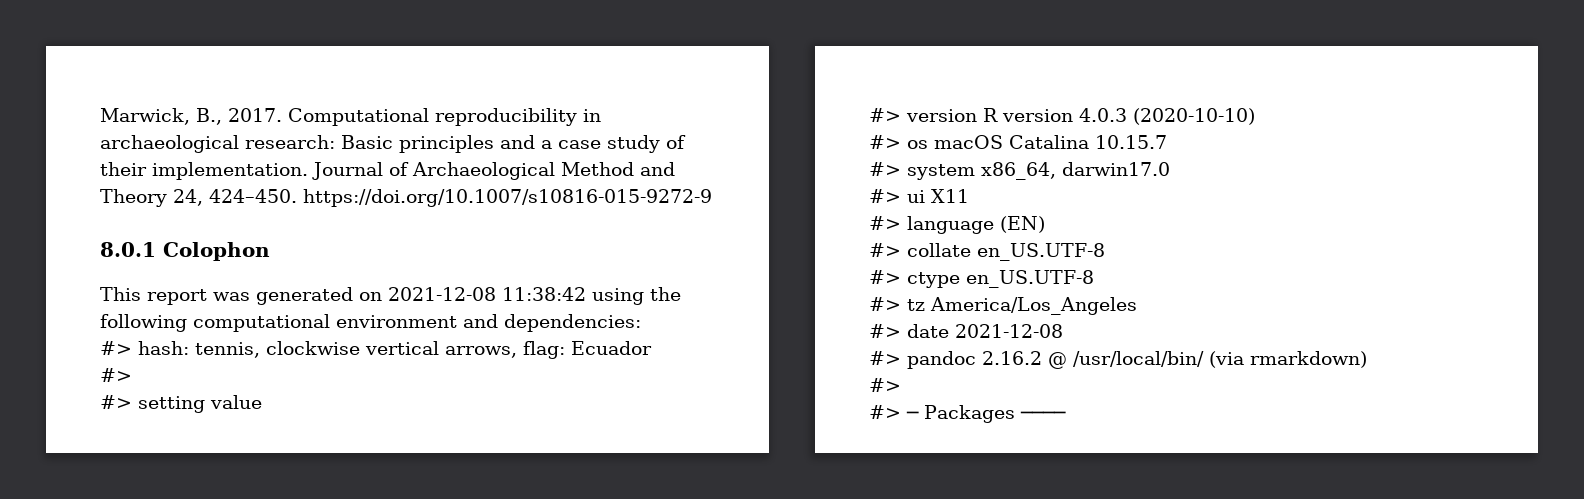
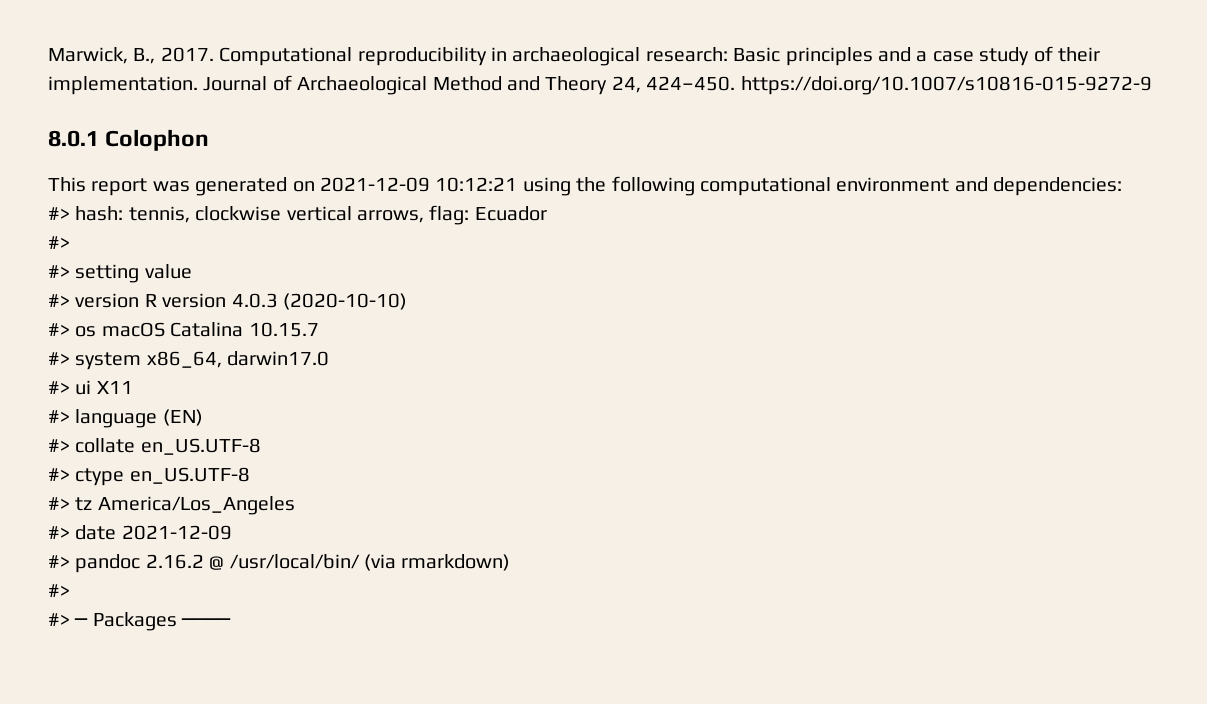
[388,287,586,301] 2021-12-08 11:38:42 -> [320,177,518,192] 2021-12-09 10:12:21
[955,324,1063,338] 2021-12-08 -> [121,525,232,540] 2021-12-09

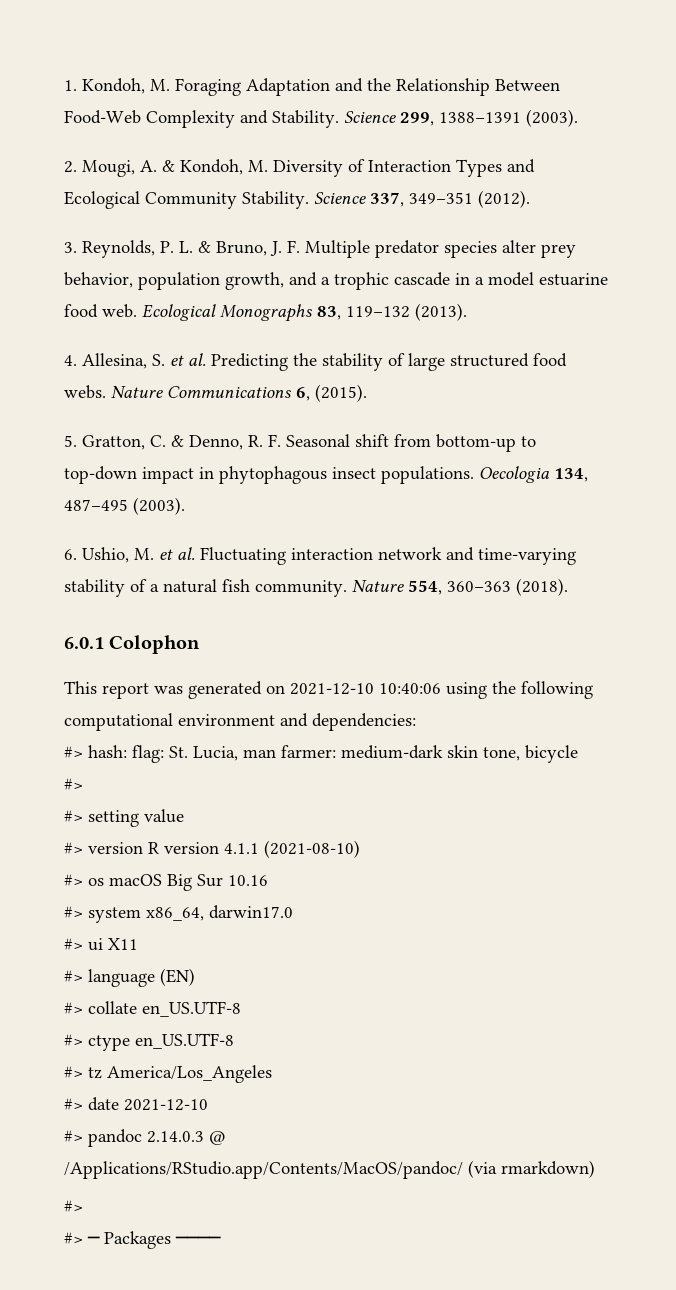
[48,46,1100,66] [48,75,1152,95] [48,130,99,147] Marwick, B., 2017. Computational reproducibility in archaeological research: Basic principles and a case study of their implementation. Journal of Archaeological Method and Theory 24, 424–450. https://doi.org/10.1007/s10816-015-9272-9 // 8.0.1 -> [64,78,560,96] [64,109,578,128] [64,159,535,177] [64,190,530,209] [64,240,576,258] [64,272,608,290] [64,303,467,322] [64,353,567,371] [64,384,367,402] [64,434,536,452] [64,466,588,484] [64,497,185,515] [64,547,576,565] [64,578,568,597] [64,637,104,649] 1. Kondoh, M. Foraging Adaptation and the Relationship Between Food-Web Complexity and Stability. Science 299, 1388–1391 (2003). // 2. Mougi, A. & Kondoh, M. Diversity of Interaction Types and Ecological Community Stability. Science 337, 349–351 (2012). // 3. Reynolds, P. L. & Bruno, J. F. Multiple predator species alter prey behavior, population growth, and a trophic cascade in a model estuarine food web. Ecological Monographs 83, 119–132 (2013). // 4. Allesina, S. et al. Predicting the stability of large structured food webs. Nature Communications 6, (2015). // 5. Gratton, C. & Denno, R. F. Seasonal shift from bottom-up to top-down impact in phytophagous insect populations. Oecologia 134, 487–495 (2003). // 6. Ushio, M. et al. Fluctuating interaction network and time-varying stability of a natural fish community. Nature 554, 360–363 (2018). // 6.0.1
[320,177,518,192] 2021-12-09 10:12:21 -> [290,683,441,695] 2021-12-10 10:40:06
[128,205,547,225] tennis, clockwise vertical arrows, flag: Ecuador -> [132,745,578,763] flag: St. Lucia, man farmer: medium-dark skin tone, bicycle
[231,293,407,310] 4.0.3 (2020-10-10) -> [224,840,360,858] 4.1.1 (2021-08-10)
[170,322,319,337] Catalina 10.15.7 -> [167,874,268,891] Big Sur 10.16
[121,525,232,540] 2021-12-09 -> [124,1099,208,1111] 2021-12-10
[145,554,360,570] 2.16.2 @ /usr/local/bin/ -> [147,1131,226,1145] [64,1161,463,1179] 2.14.0.3 @ /Applications/RStudio.app/Contents/MacOS/pandoc/

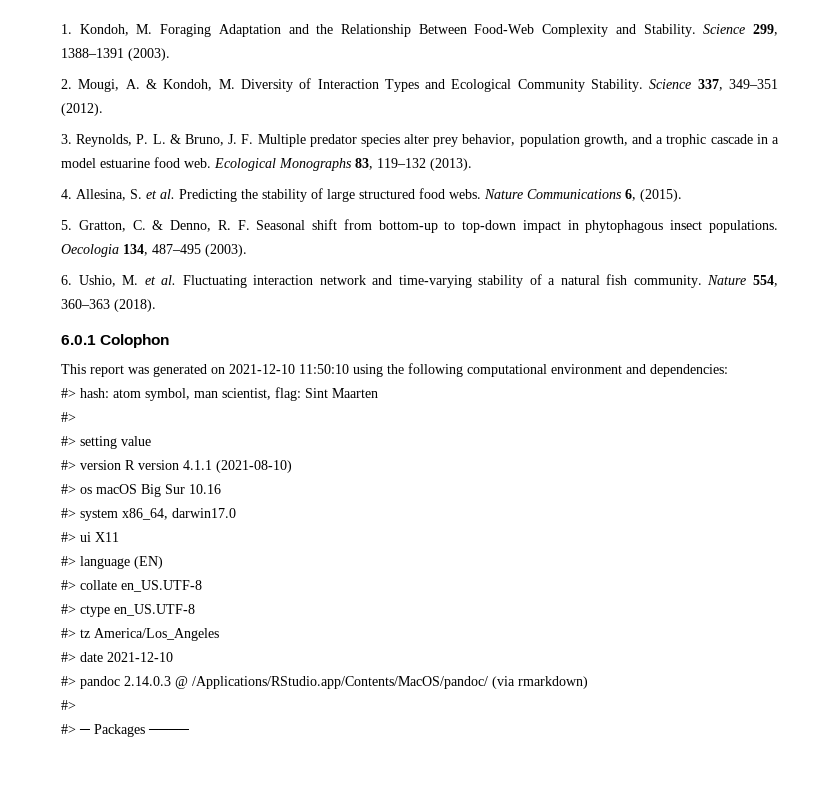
[379,683,441,694] 10:40:06 -> [299,364,349,374] 11:50:10
[132,745,578,763] flag: St. Lucia, man farmer: medium-dark skin tone, bicycle -> [113,387,378,401] atom symbol, man scientist, flag: Sint Maarten

